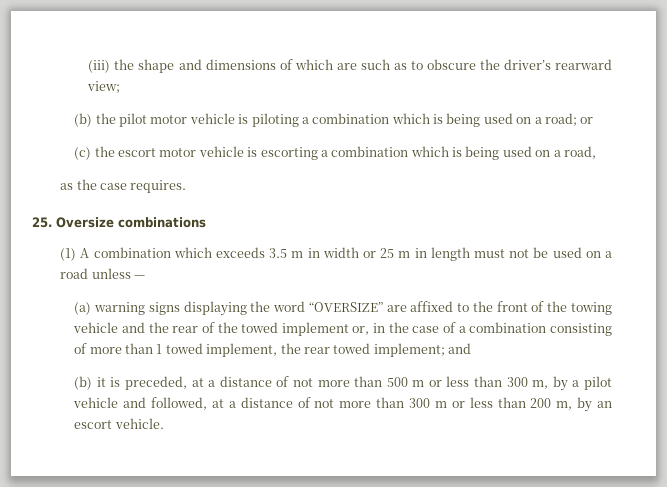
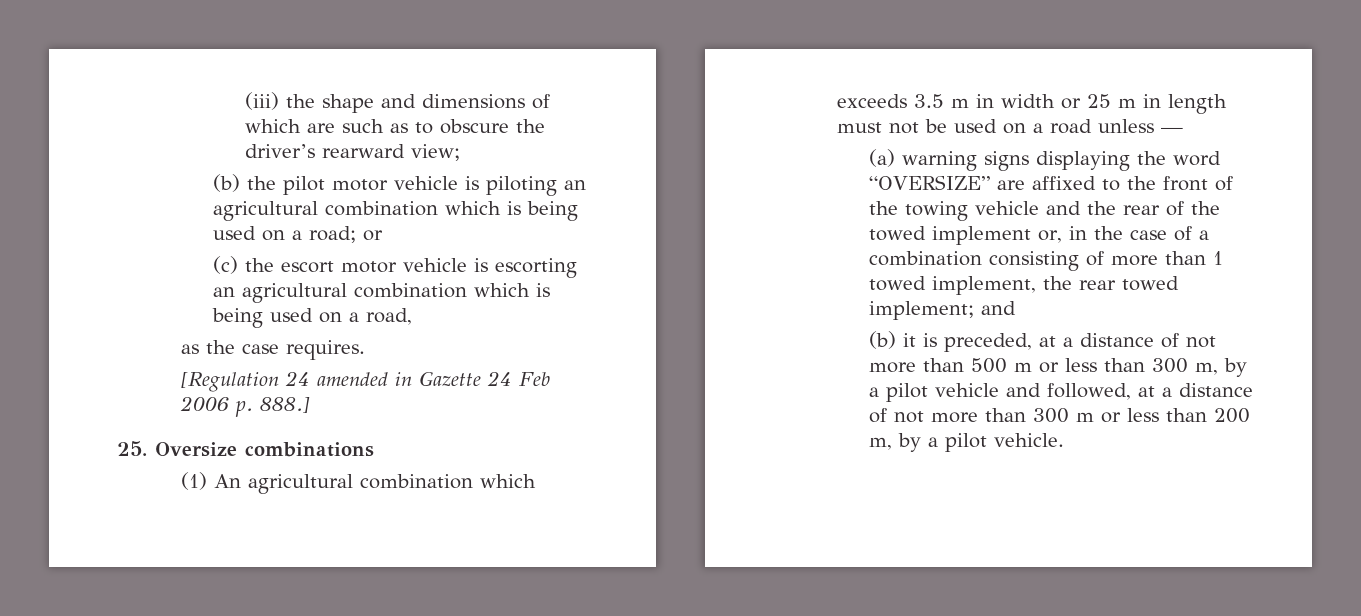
[301,117,309,124] a -> [564,180,587,190] [213,201,319,221] an agricultural
[320,150,328,157] a -> [213,283,348,303] an agricultural
(187, 186) none -> [181,371,551,392] [180,396,311,417] // [Regulation 24 amended in Gazette 24 Feb 2006 p. 888.]
[80,248,90,258] A -> [214,474,354,494] An agricultural
[597,401,612,408] [74,420,113,429] an escort -> [928,433,988,452] a pilot

